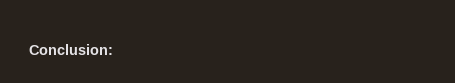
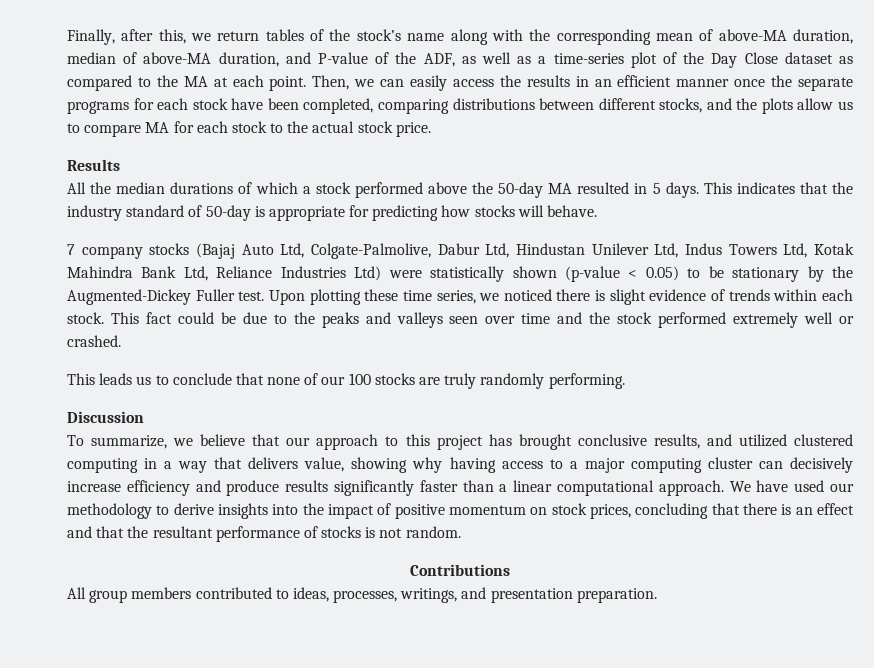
[29,44,113,55] Conclusion: -> [67,29,854,45] [67,52,854,68] [67,75,853,91] [67,98,853,114] [67,121,431,137] [67,159,120,171] [67,182,854,198] [67,205,598,221] [67,243,854,259] [67,266,853,282] [67,289,853,305] [67,312,855,328] [67,335,121,347] [67,373,625,389] [67,411,144,423] [67,434,853,450] [67,457,853,473] [67,480,854,496] [67,503,855,519] [67,526,461,542] [410,564,510,576] [67,587,657,603] Finally, after this, we return tables of the stock’s name along with the corresponding mean of above-MA duration, median of above-MA duration, and P-value of the ADF, as well as a time-series plot of the Day Close dataset as compared to the MA at each point. Then, we can easily access the results in an efficient manner once the separate programs for each stock have been completed, comparing distributions between different stocks, and the plots allow us to compare MA for each stock to the actual stock price. // Results // All the median durations of which a stock performed above the 50-day MA resulted in 5 days. This indicates that the industry standard of 50-day is appropriate for predicting how stocks will behave. // 7 company stocks (Bajaj Auto Ltd, Colgate-Palmolive, Dabur Ltd, Hindustan Unilever Ltd, Indus Towers Ltd, Kotak Mahindra Bank Ltd, Reliance Industries Ltd) were statistically shown (p-value < 0.05) to be stationary by the Augmented-Dickey Fuller test. Upon plotting these time series, we noticed there is slight evidence of trends within each stock. This fact could be due to the peaks and valleys seen over time and the stock performed extremely well or crashed. // This leads us to conclude that none of our 100 stocks are truly randomly performing. // Discussion // To summarize, we believe that our approach to this project has brought conclusive results, and utilized clustered computing in a way that delivers value, showing why having access to a major computing cluster can decisively increase efficiency and produce results significantly faster than a linear computational approach. We have used our methodology to derive insights into the impact of positive momentum on stock prices, concluding that there is an effect and that the resultant performance of stocks is not random. // Contributions // All group members contributed to ideas, processes, writings, and presentation preparation.

